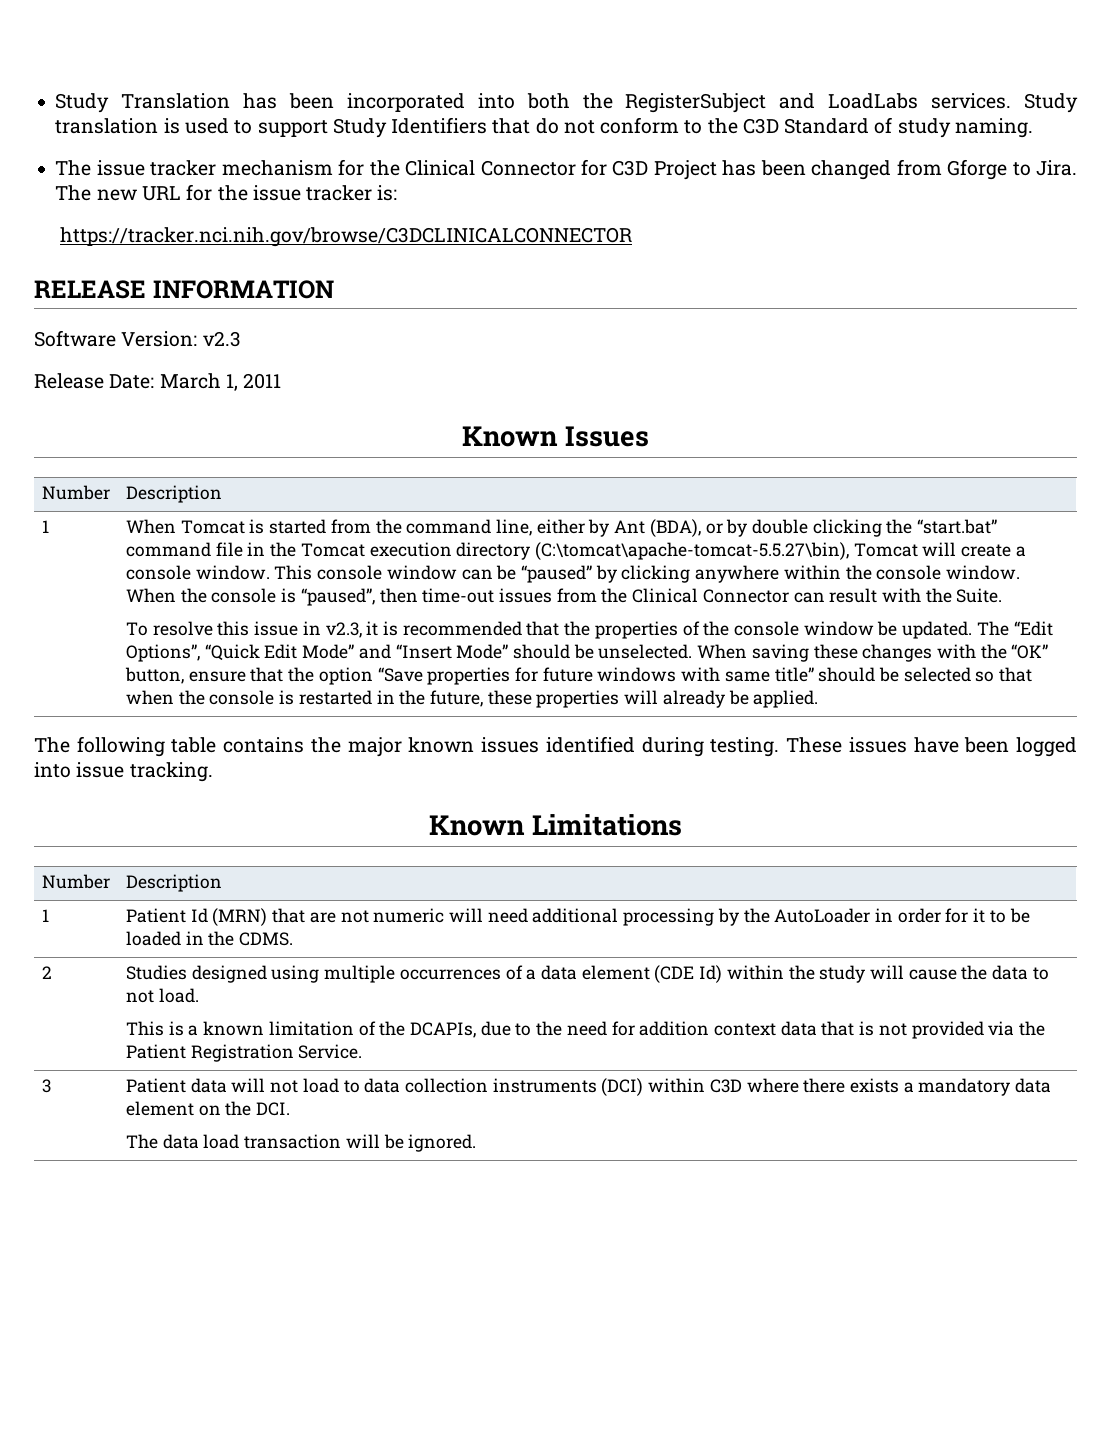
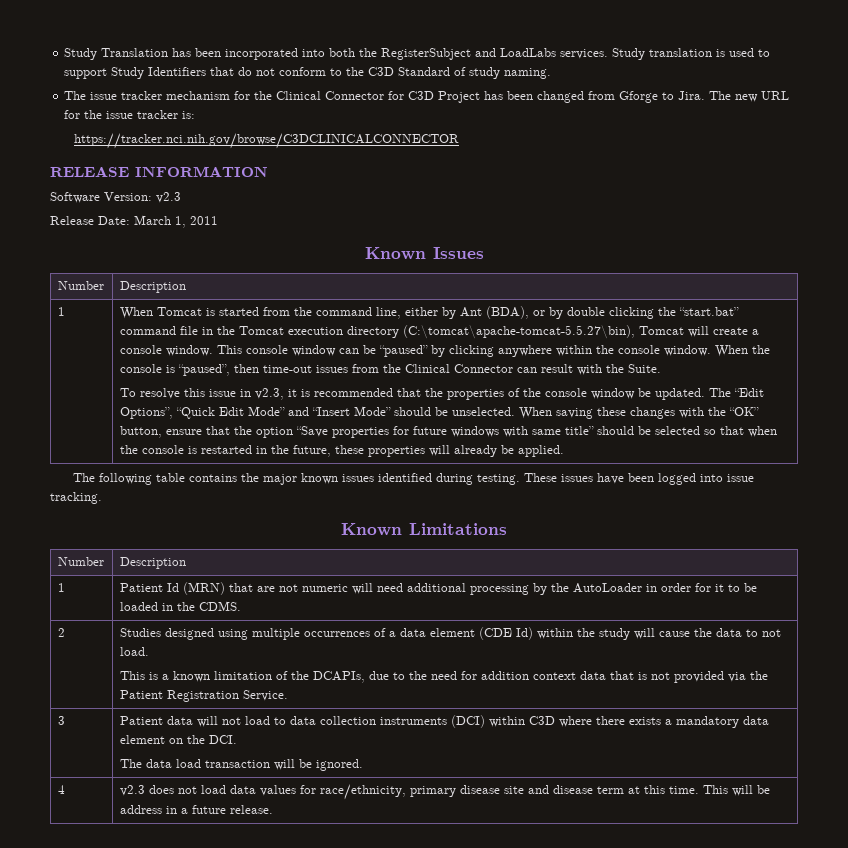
(477, 1143) none -> [57,785,65,794] [119,784,770,800] [119,805,273,814] // 4 | v2.3 does not load data values for race/ethnicity, primary disease site and disease term at this time. This will be address in a future release.

